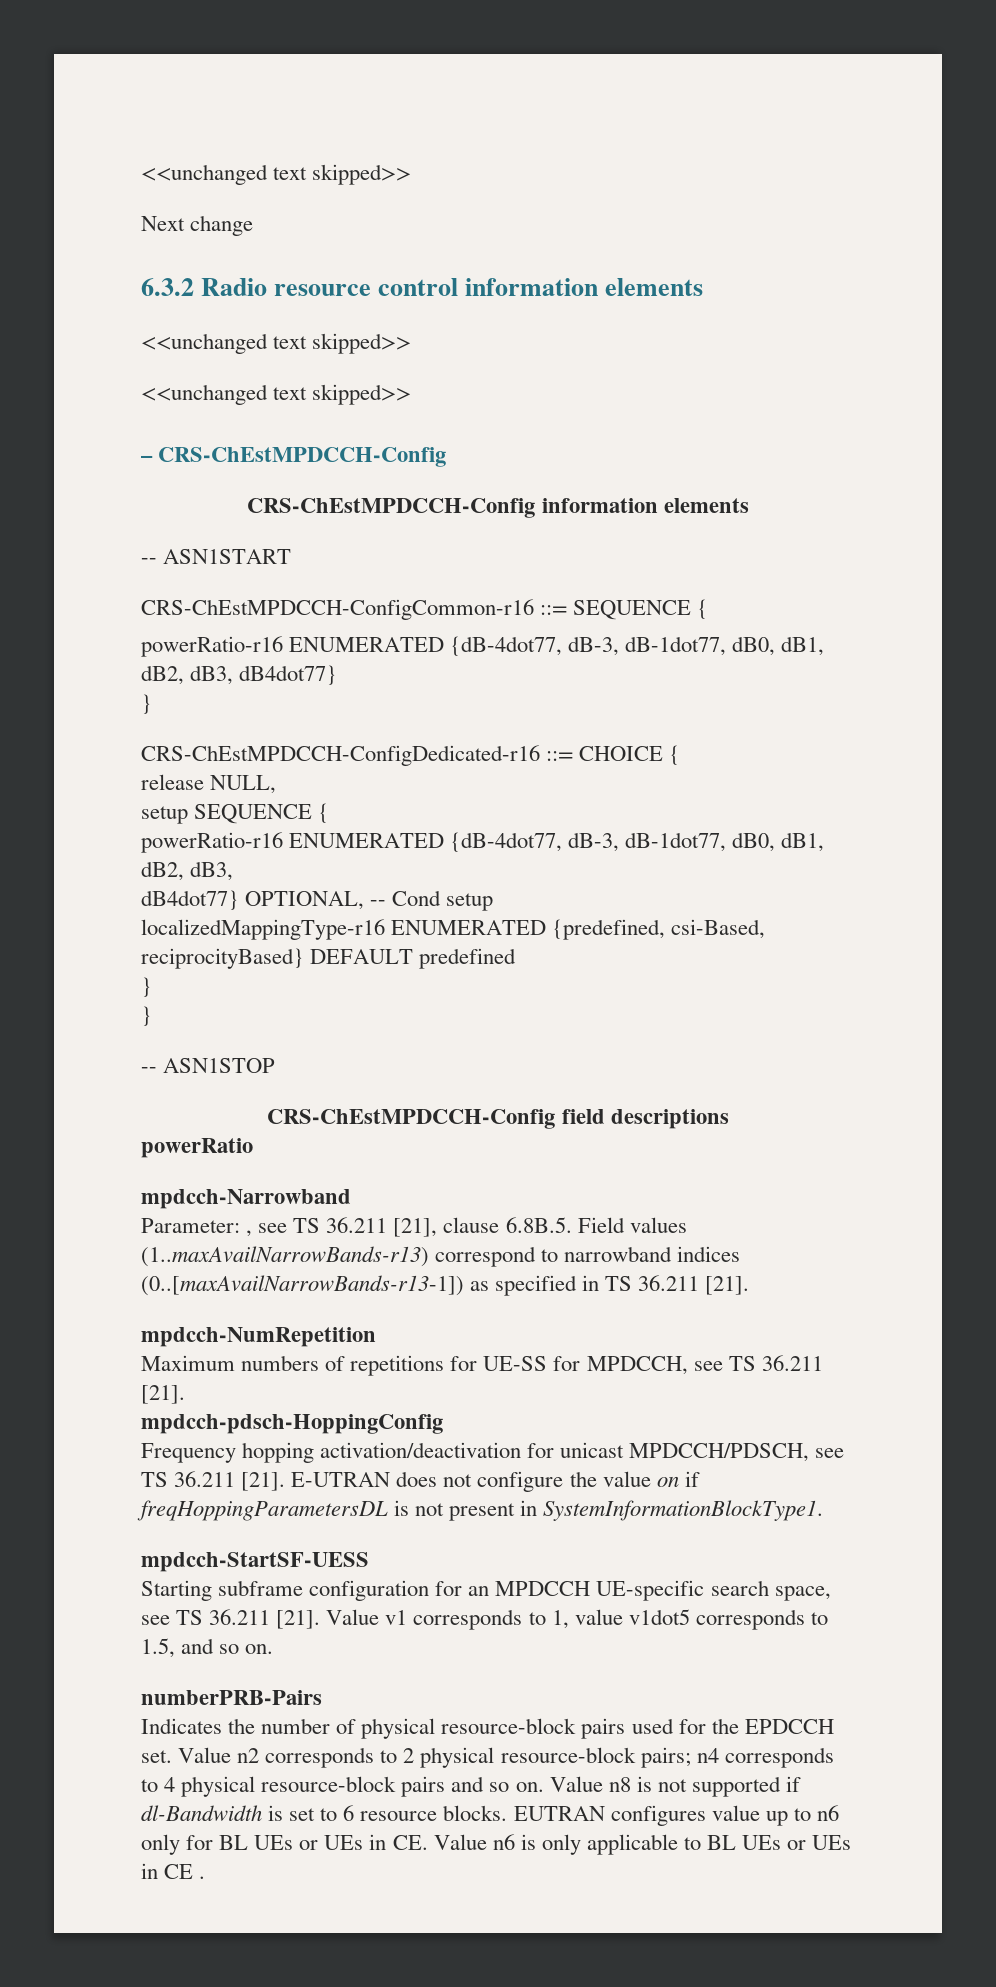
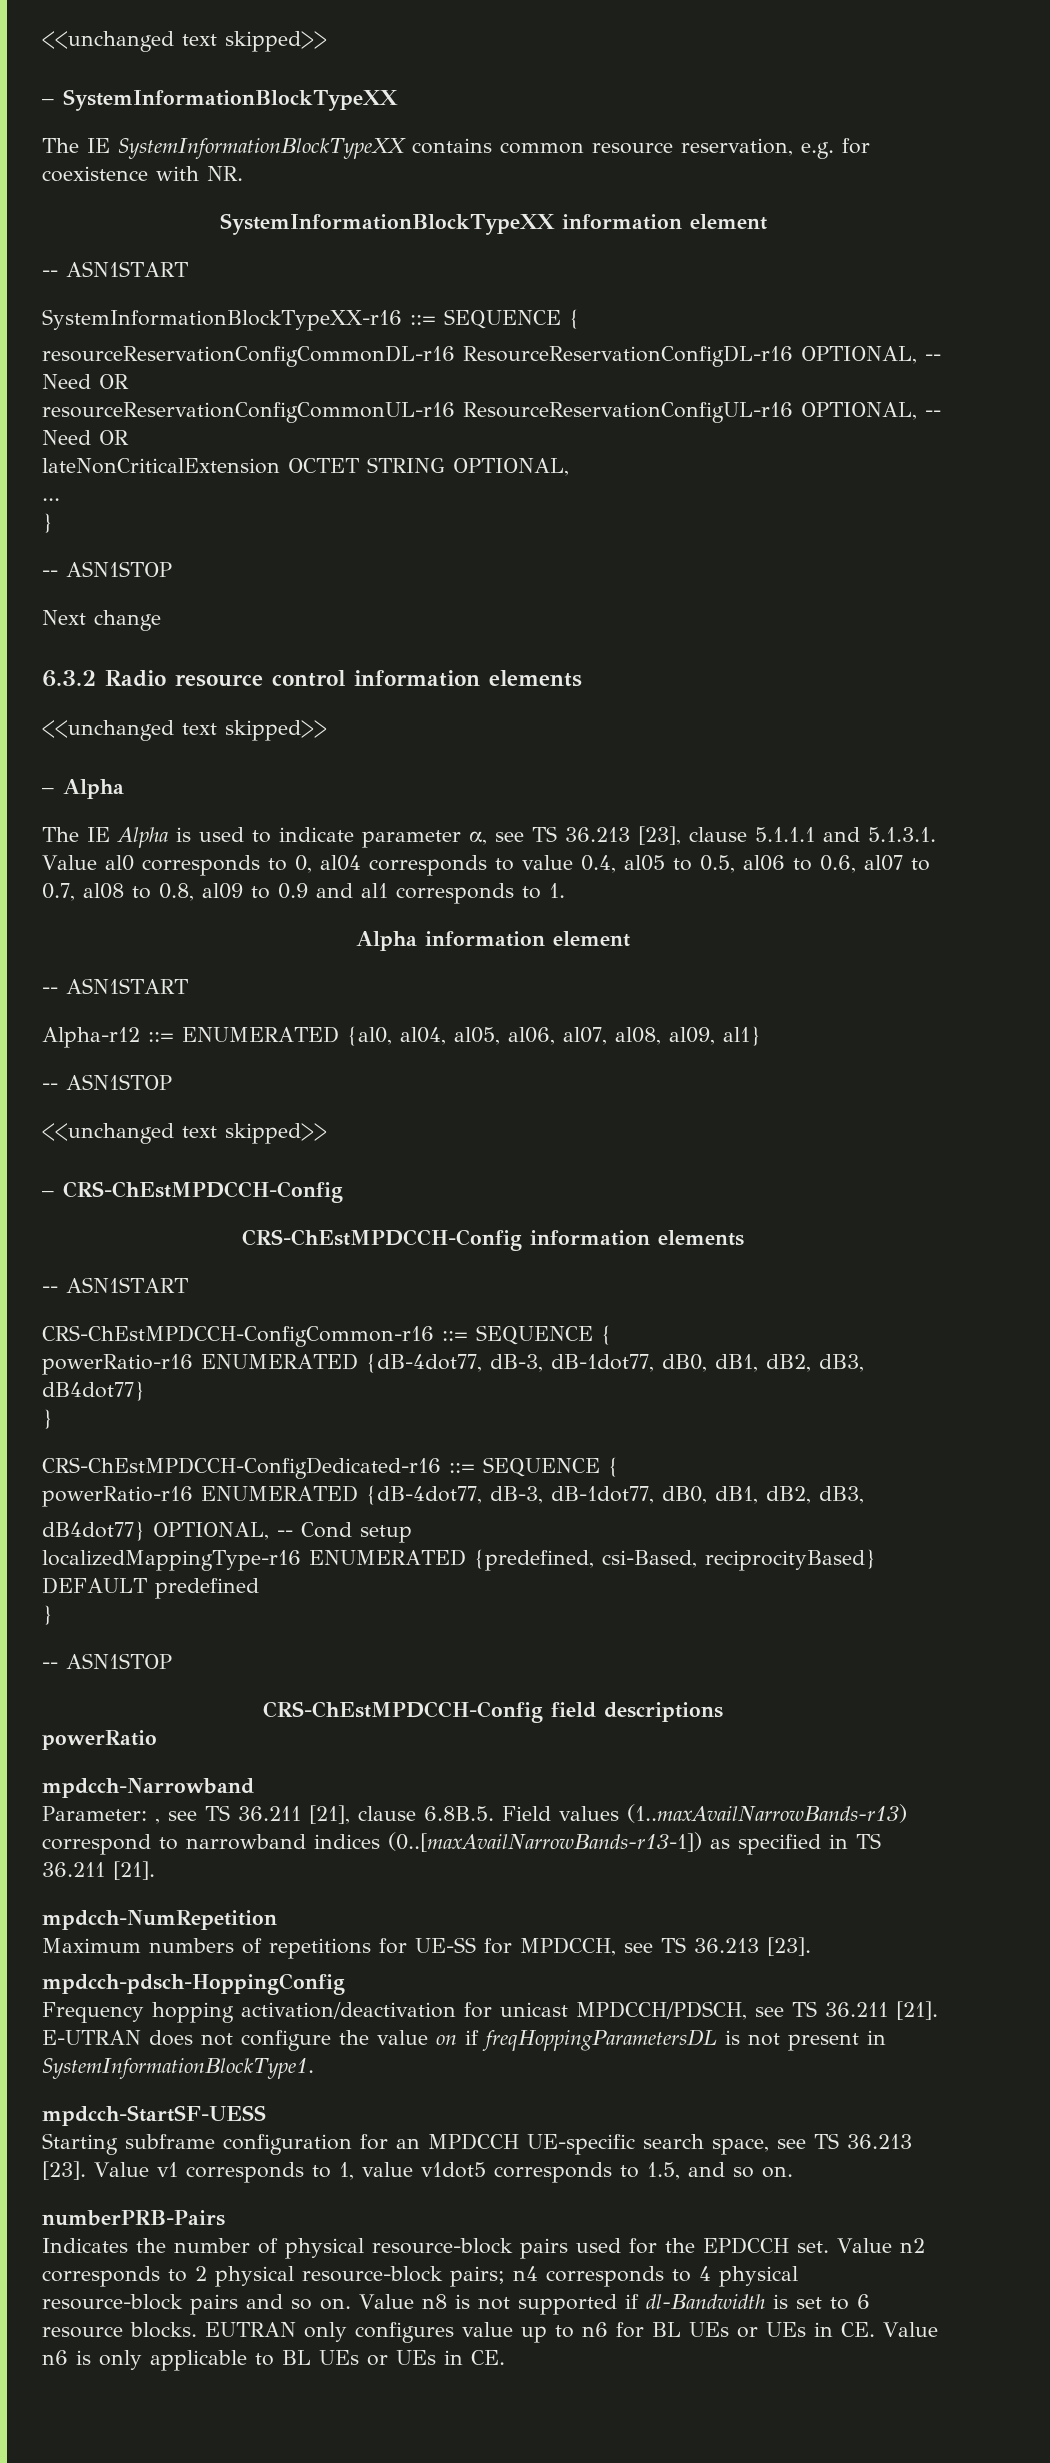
[141,164,412,185] <<unchanged text skipped>> -> [42,31,327,52] [42,89,398,111] [42,138,870,159] [42,166,243,182] [219,213,767,235] [42,261,188,277] [42,309,580,331] [42,345,941,367] [42,374,129,389] [42,402,941,423] [42,430,129,445] [42,457,569,476] [42,498,60,501] [42,513,53,533] [42,561,172,577] <<unchanged text skipped>> // – SystemInformationBlockTypeXX // The IE SystemInformationBlockTypeXX contains common resource reservation, e.g. for coexistence with NR. // SystemInformationBlockTypeXX information element // -- ASN1START // SystemInformationBlockTypeXX-r16 ::= SEQUENCE { // resourceReservationConfigCommonDL-r16 ResourceReservationConfigDL-r16 OPTIONAL, -- Need OR // resourceReservationConfigCommonUL-r16 ResourceReservationConfigUL-r16 OPTIONAL, -- Need OR // lateNonCriticalExtension OCTET STRING OPTIONAL, // ... // } // -- ASN1STOP
(412, 343) none -> [42,779,124,799] [42,826,936,848] [42,855,930,876] [42,883,565,904] [356,931,630,951] [42,978,188,994] [42,1026,761,1048] [42,1074,172,1090] // – Alpha // The IE Alpha is used to indicate parameter α, see TS 36.213 [23], clause 5.1.1.1 and 5.1.3.1. Value al0 corresponds to 0, al04 corresponds to value 0.4, al05 to 0.5, al06 to 0.6, al07 to 0.7, al08 to 0.8, al09 to 0.9 and al1 corresponds to 1. // Alpha information element // -- ASN1START // Alpha-r12 ::= ENUMERATED {al0, al04, al05, al06, al07, al08, al09, al1} // -- ASN1STOP
[579,745,681,765] [141,774,277,794] [141,806,188,824] CHOICE { // release NULL, // setup -> (475, 1468) none
[141,1006,152,1026] // } -> (53, 1615) none
[761,1355,823,1371] [141,1385,185,1404] 36.211 [21]. -> [694,1937,811,1956] 36.213 [23].
[209,1609,321,1629] 36.211 [21]. -> [847,2134,912,2149] [42,2161,86,2180] 36.213 [23].
(605, 1813) none -> [304,2322,347,2342] only
[141,1834,180,1855] only -> (608, 2329) none
[164,1864,206,1879] CE . -> [471,2350,505,2365] CE.

